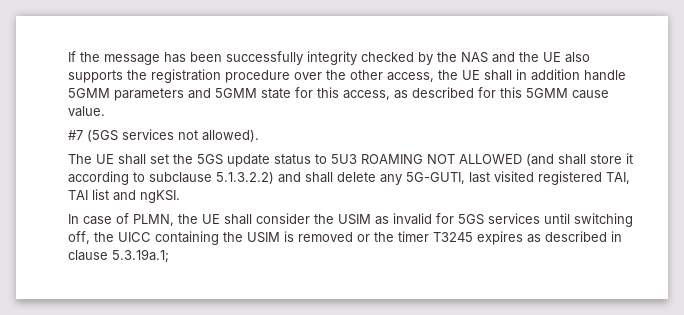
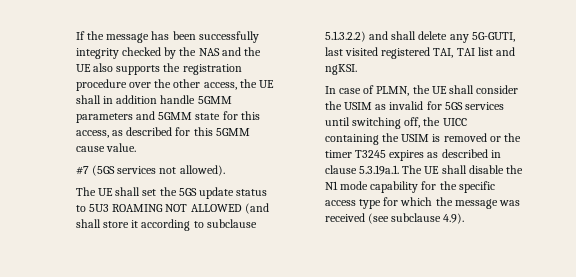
[112,249,170,263] 5.3.19a.1; -> [358,165,523,175] [324,181,495,193] [324,197,520,209] [324,213,465,224] 5.3.19a.1. The UE shall disable the N1 mode capability for the specific access type for which the message was received (see subclause 4.9).

